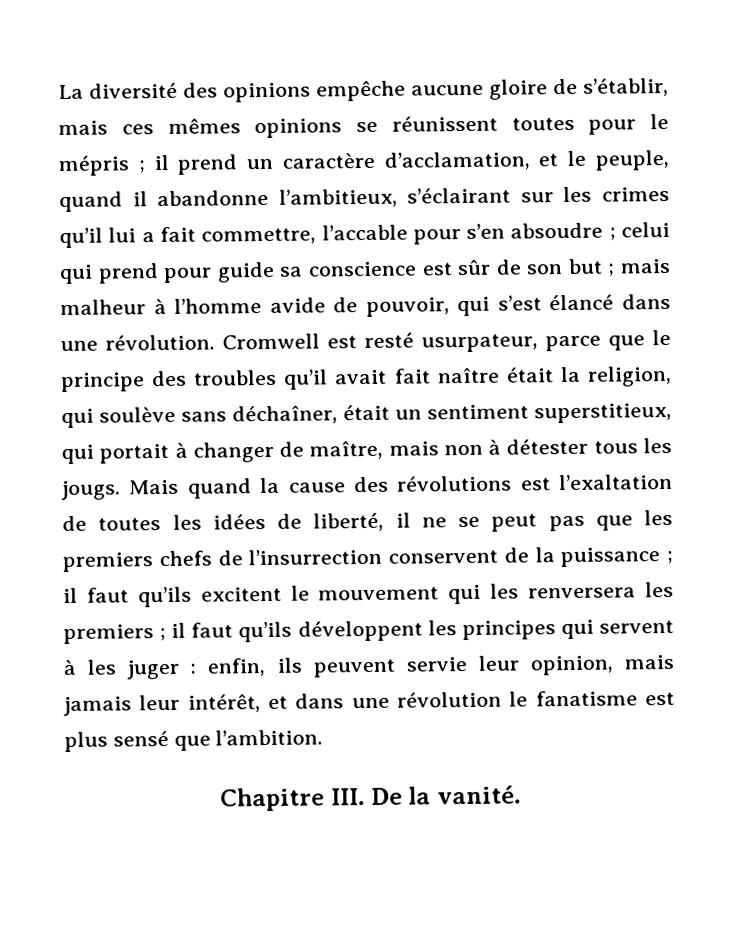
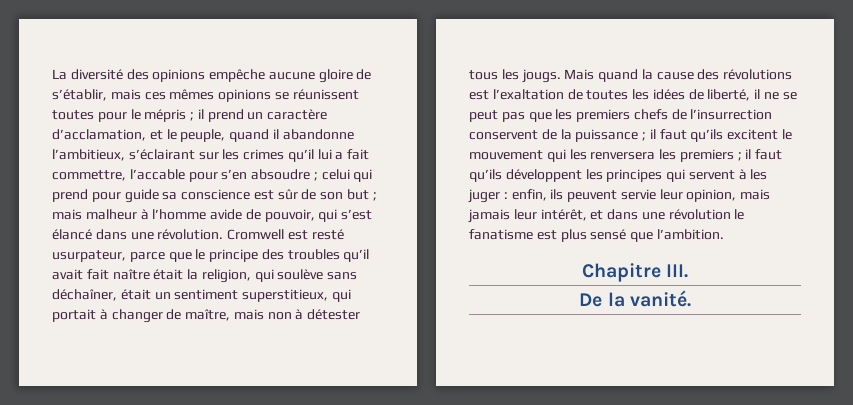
(365, 797) none -> (689, 271) //

